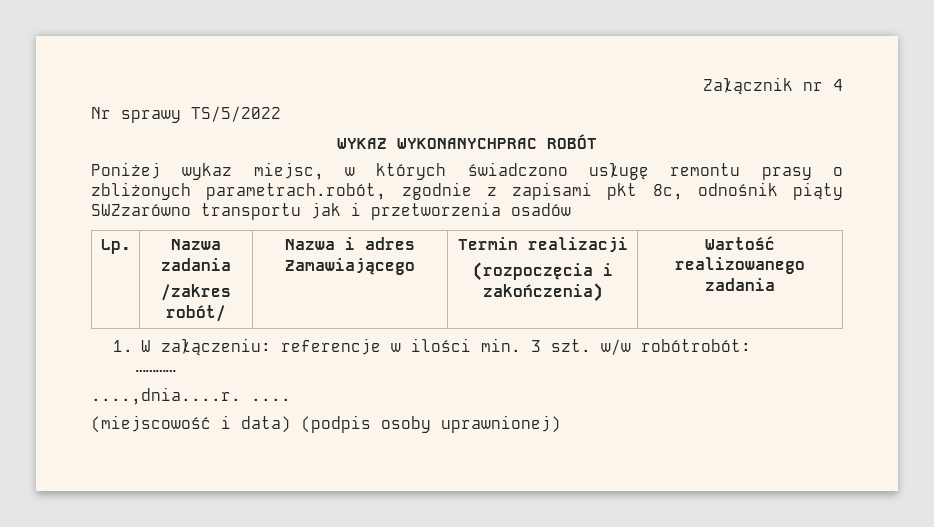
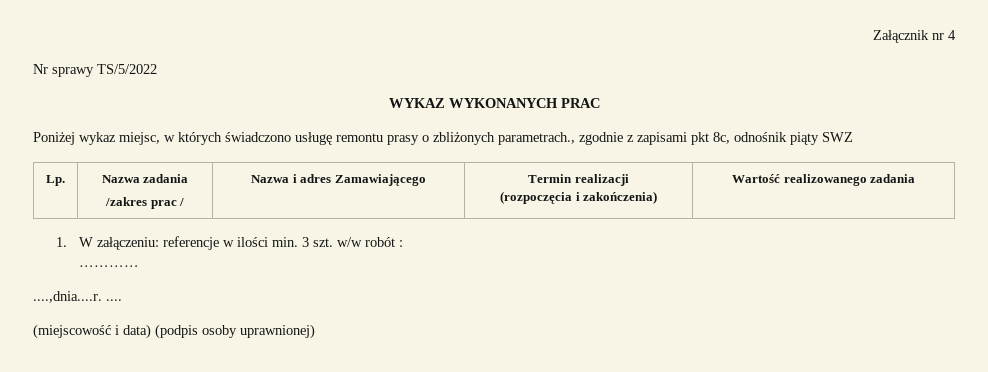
[397,134,597,149] WYKONANYCHPRAC ROBÓT -> [448,98,600,108] WYKONANYCH PRAC
[206,183,387,200] parametrach.robót, -> [498,132,575,145] parametrach.,
[91,202,571,220] SWZzarówno transportu jak i przetworzenia osadów -> [822,132,853,142] SWZ
[166,305,226,322] robót/ -> [150,198,185,209] prac /
[641,339,752,352] robótrobót: -> [364,237,403,247] robót :

